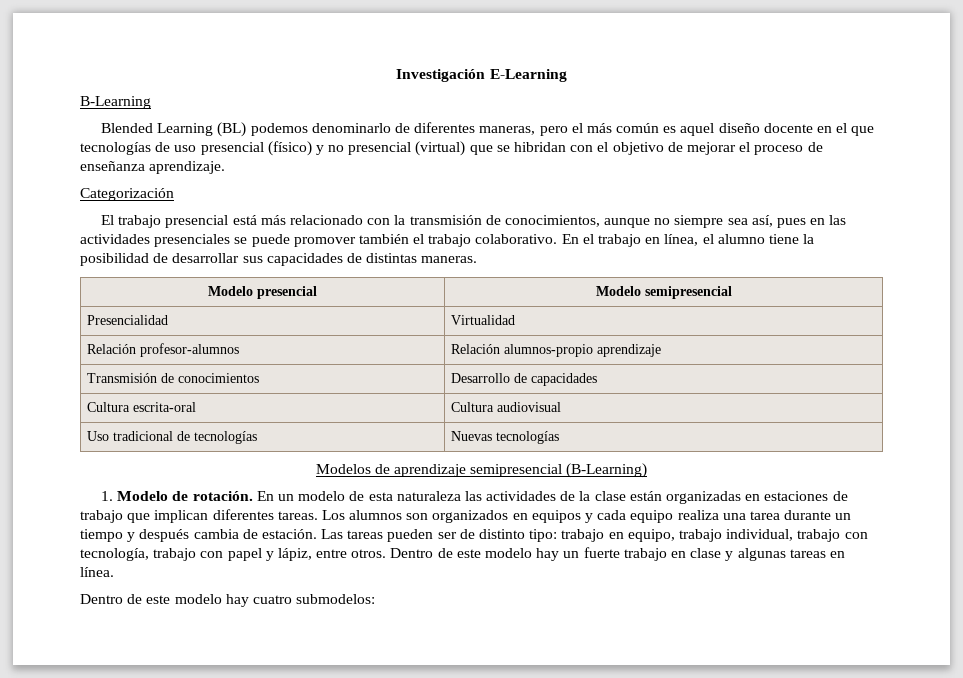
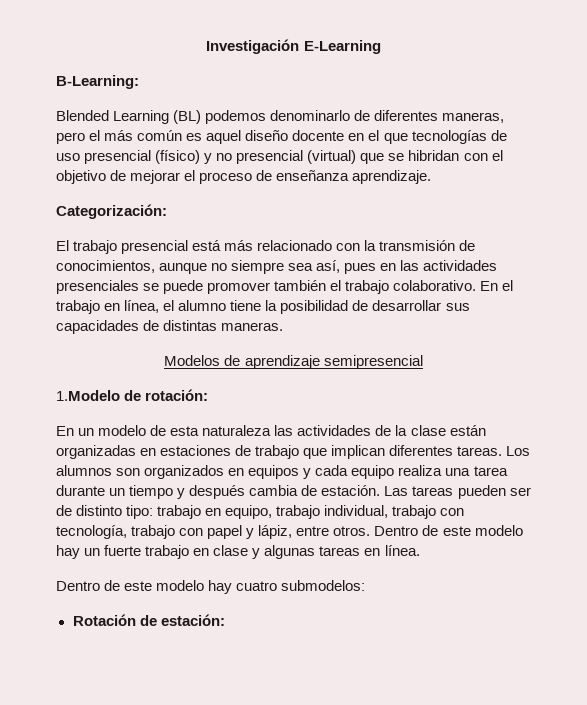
[80,96,151,109] B-Learning -> [56,75,139,89] B-Learning:
[80,188,174,201] Categorización -> [56,204,167,219] Categorización:
[208,286,317,299] [595,286,732,299] [86,315,168,325] [450,315,515,325] [86,343,239,357] [450,344,661,357] [86,373,259,383] [450,373,597,386] [86,402,196,412] [450,402,561,412] [86,431,257,444] [450,431,559,444] // Modelo presencial | Modelo semipresencial // Presencialidad | Virtualidad // Relación profesor-alumnos | Relación alumnos-propio aprendizaje // Transmisión de conocimientos | Desarrollo de capacidades // Cultura escrita-oral | Cultura audiovisual // Uso tradicional de tecnologías | Nuevas tecnologías -> (284, 326) none
[566,463,648,478] [101,491,253,501] (B-Learning) // 1. Modelo de rotación. -> [56,389,209,401] // 1.Modelo de rotación: //
(376, 599) none -> [72,614,225,626] // Rotación de estación:

